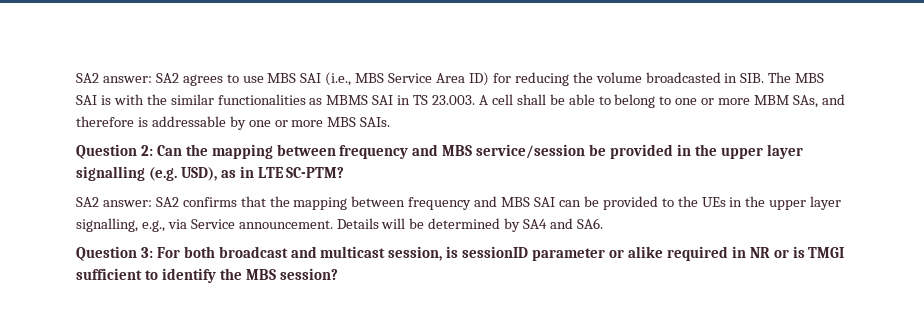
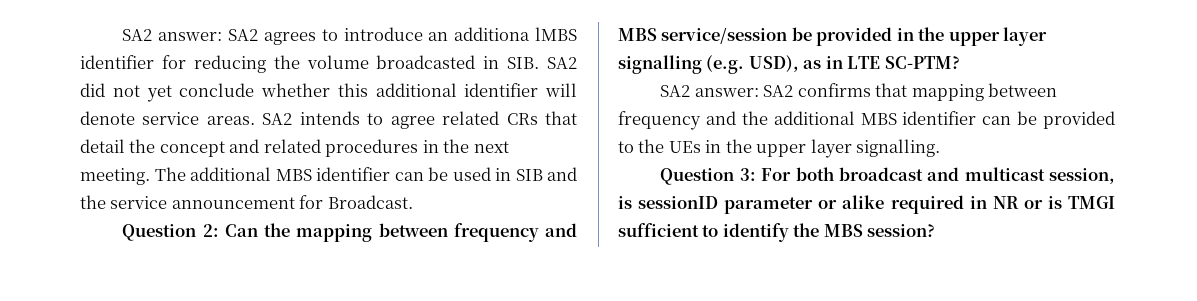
[242,72,489,86] use MBS SAI (i.e., MBS Service Area ID) -> [343,27,577,41] [80,55,154,69] introduce an additiona lMBS identifier
[768,72,825,83] [76,94,845,108] [76,116,391,130] The MBS SAI is with the similar functionalities as MBMS SAI in TS 23.003. A cell shall be able to belong to one or more MBM SAs, and therefore is addressable by one or more MBS SAIs. -> [547,57,577,69] [80,83,577,102] [80,111,578,129] [80,139,509,157] [80,167,577,185] [80,195,413,209] SA2 did not yet conclude whether this additional identifier will denote service areas. SA2 intends to agree related CRs that detail the concept and related procedures in the next meeting. The additional MBS identifier can be used in SIB and the service announcement for Broadcast.
[269,196,556,210] the mapping between frequency and MBS SAI -> [911,83,1058,101] [618,111,977,130] mapping between frequency and the additional MBS identifier
[76,218,603,232] signalling, e.g., via Service announcement. Details will be determined by SA4 and SA6. -> [856,139,941,157] signalling.

